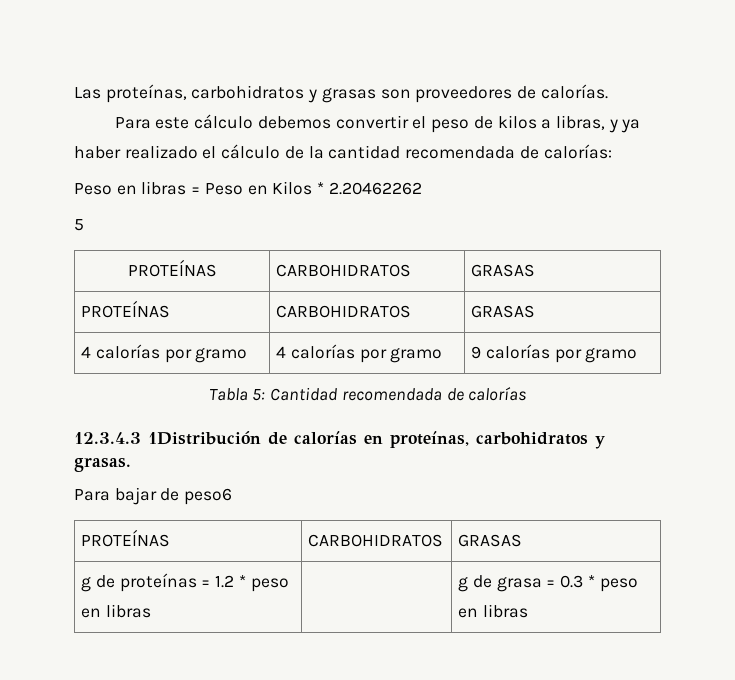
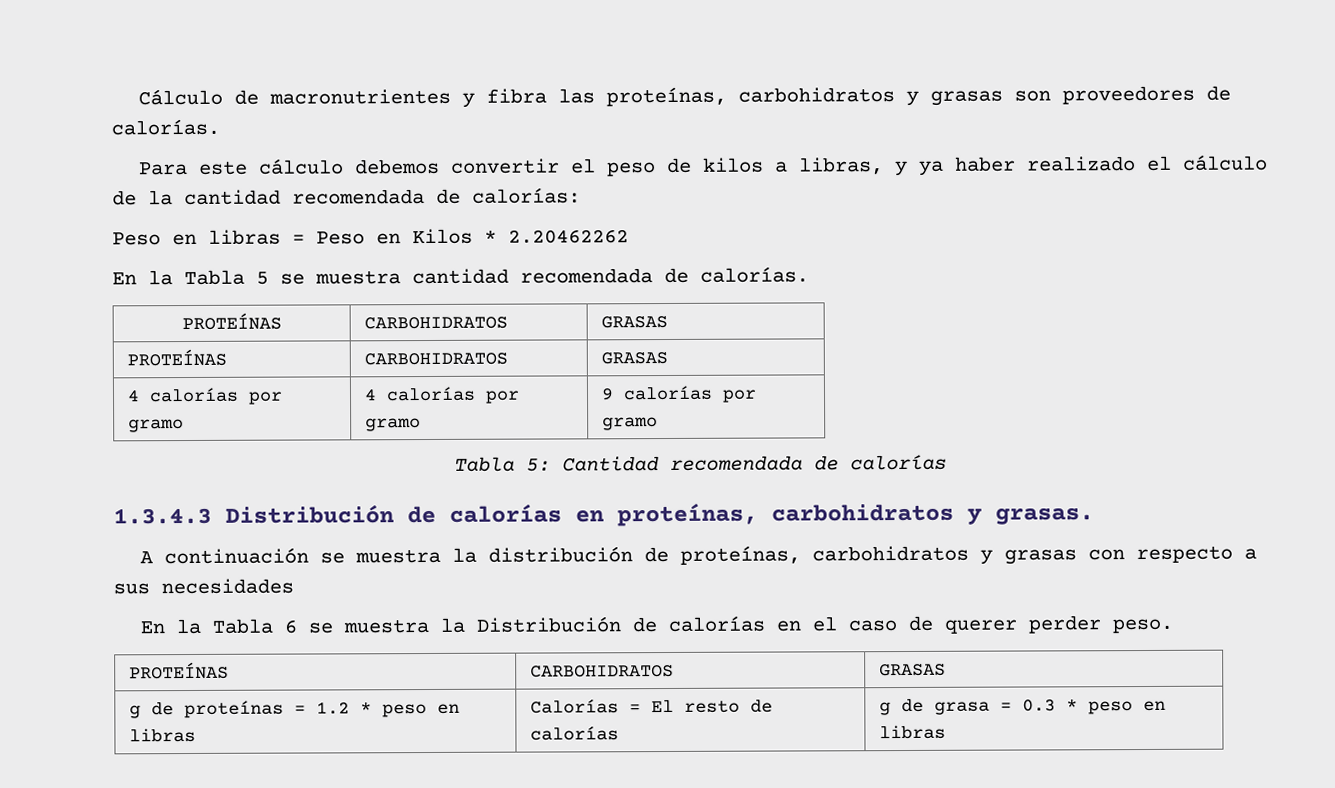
[74,87,101,99] Las -> [138,88,596,108] Cálculo de macronutrientes y fibra las
[74,219,84,231] 5 -> [112,266,809,286] En la Tabla 5 se muestra cantidad recomendada de calorías.
[74,431,261,445] 12.3.4.3 1Distribución -> [113,504,395,525] 1.3.4.3 Distribución
[74,487,233,505] Para bajar de peso6 -> [140,545,1258,565] [113,578,294,595] [140,615,1175,635] A continuación se muestra la distribución de proteínas, carbohidratos y grasas con respecto a sus necesidades // En la Tabla 6 se muestra la Distribución de calorías en el caso de querer perder peso.
(151, 611) none -> [529,699,773,714] [529,726,619,741] Calorías = El resto de calorías

